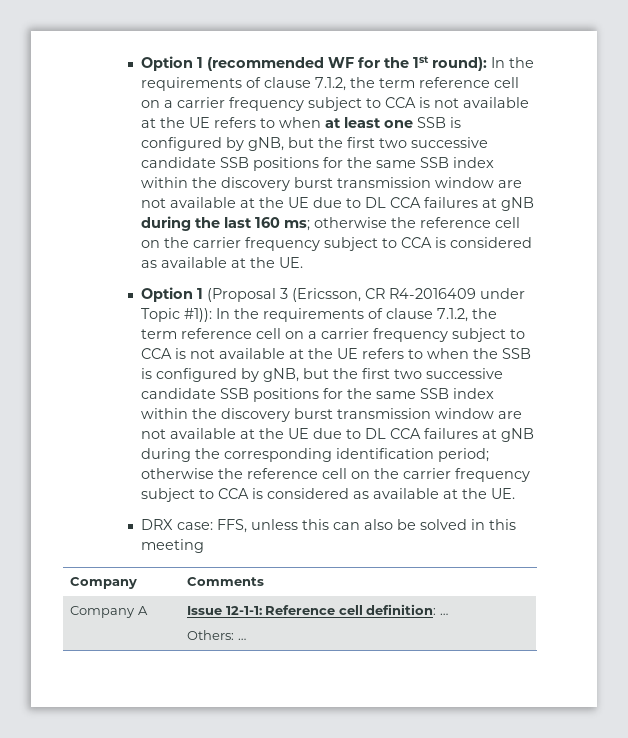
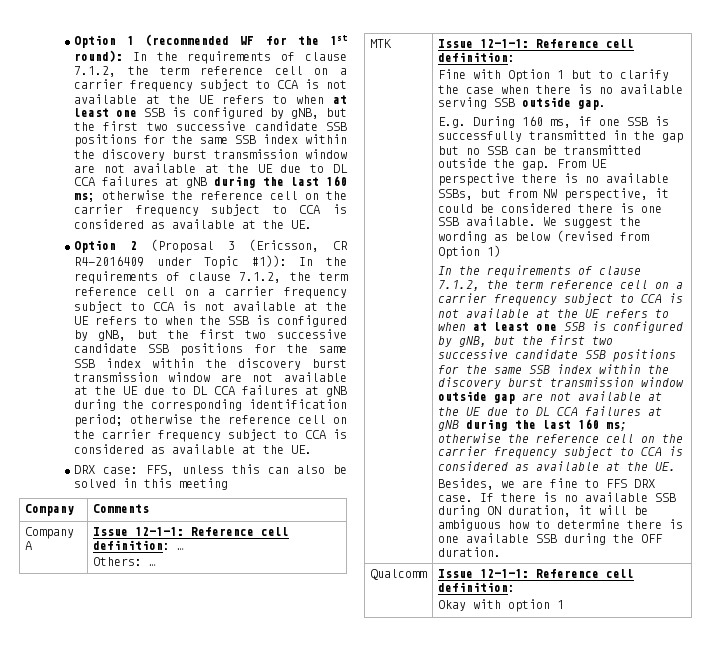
[197,288,204,299] 1 -> [129,241,137,250] 2
(246, 639) none -> [369,39,392,48] [437,39,634,48] [437,52,515,62] [437,69,669,82] [437,84,683,94] [437,97,606,110] [437,116,669,128] [437,130,683,143] [437,145,641,155] [437,158,607,171] [437,173,669,186] [437,188,669,201] [437,203,662,213] [437,216,641,228] [437,230,649,243] [437,245,501,259] [437,265,641,278] [437,280,683,291] [437,293,683,306] [437,308,669,318] [437,321,683,333] [437,335,613,347] [437,349,676,362] [437,364,669,374] [437,377,684,389] [437,391,662,404] [437,406,662,416] [437,419,627,431] [437,433,683,443] [437,446,683,459] [437,461,676,471] [437,478,655,490] [437,492,676,502] [437,505,648,517] [437,519,683,531] [437,533,663,545] [437,547,501,557] [369,569,427,580] [437,569,634,578] [437,582,515,592] [437,599,564,612] // MTK | Issue 12-1-1: Reference cell definition: // Fine with Option 1 but to clarify the case when there is no available serving SSB outside gap. // E.g. During 160 ms, if one SSB is successfully transmitted in the gap but no SSB can be transmitted outside the gap. From UE perspective there is no available SSBs, but from NW perspective, it could be considered there is one SSB available. We suggest the wording as below (revised from Option 1) // In the requirements of clause 7.1.2, the term reference cell on a carrier frequency subject to CCA is not available at the UE refers to when at least one SSB is configured by gNB, but the first two successive candidate SSB positions for the same SSB index within the discovery burst transmission window outside gap are not available at the UE due to DL CCA failures at gNB during the last 160 ms; otherwise the reference cell on the carrier frequency subject to CCA is considered as available at the UE. // Besides, we are fine to FFS DRX case. If there is no available SSB during ON duration, it will be ambiguous how to determine there is one available SSB during the OFF duration. // Qualcomm | Issue 12-1-1: Reference cell definition: // Okay with option 1

